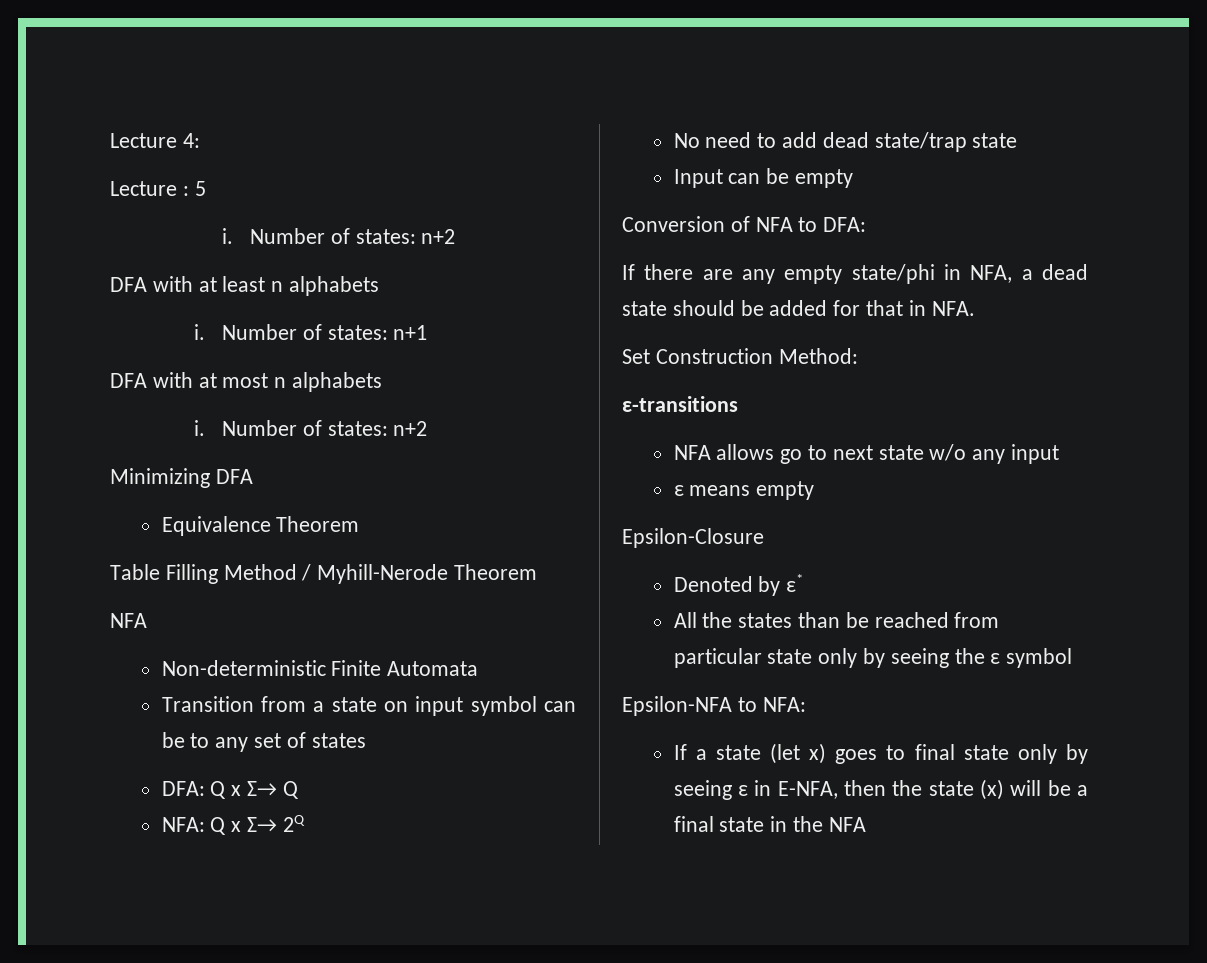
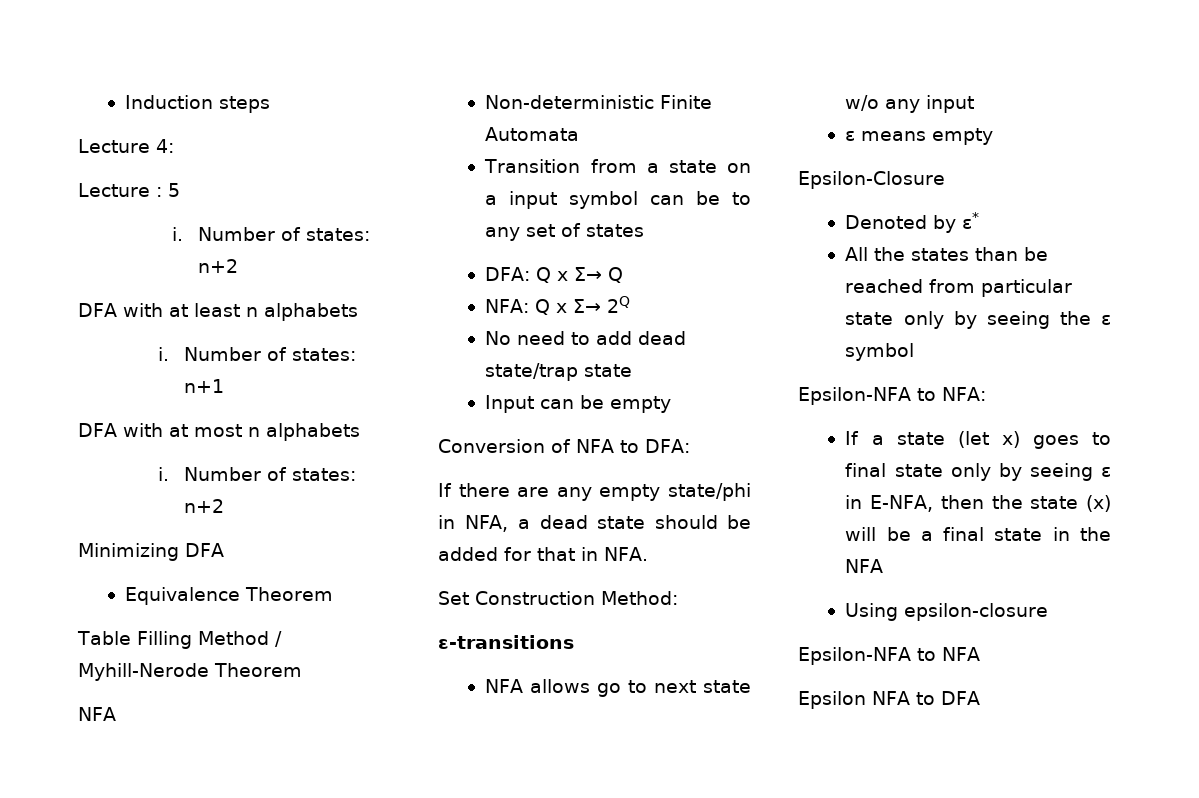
(110, 140) none -> [125,95,271,113] Induction steps //
(408, 706) none -> [485,195,498,205] a
(866, 824) none -> [845,603,1049,621] [798,647,980,665] [798,691,980,709] // Using epsilon-closure // Epsilon-NFA to NFA // Epsilon NFA to DFA

